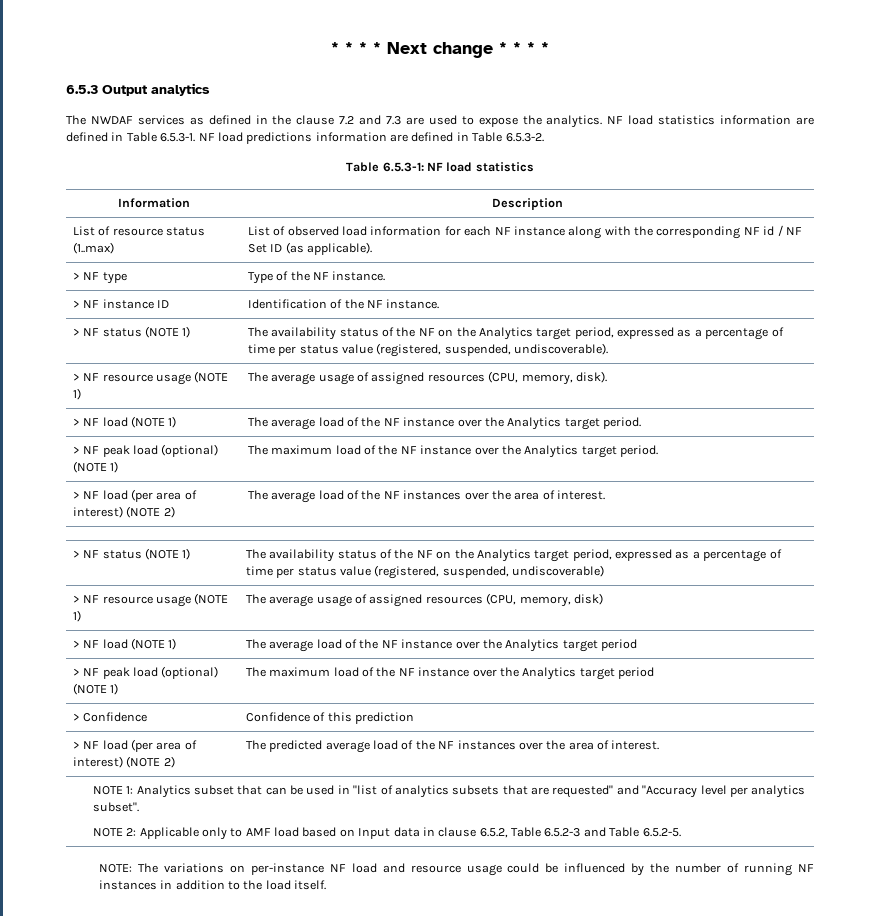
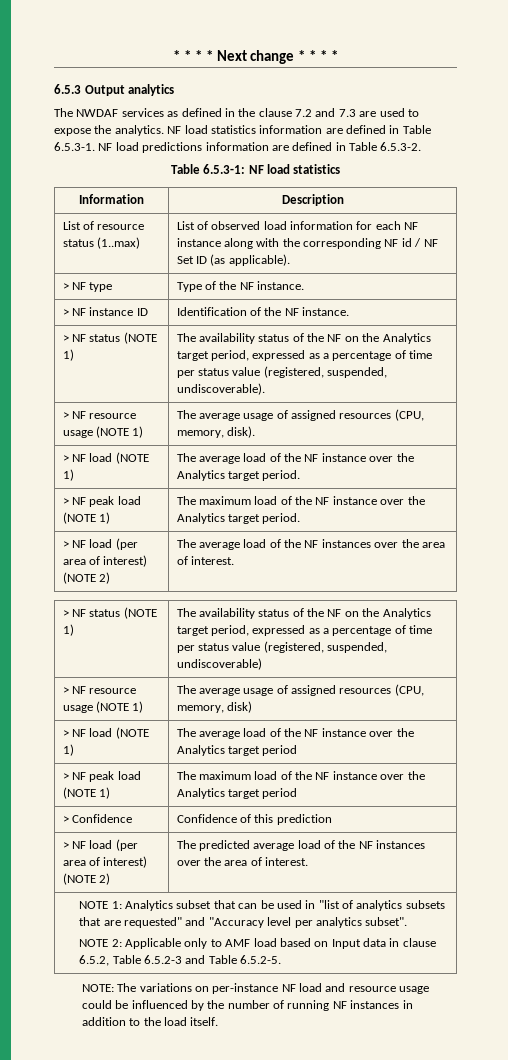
[161,444,219,457] (optional) -> (141, 500) none
[161,666,219,679] (optional) -> (141, 775) none

